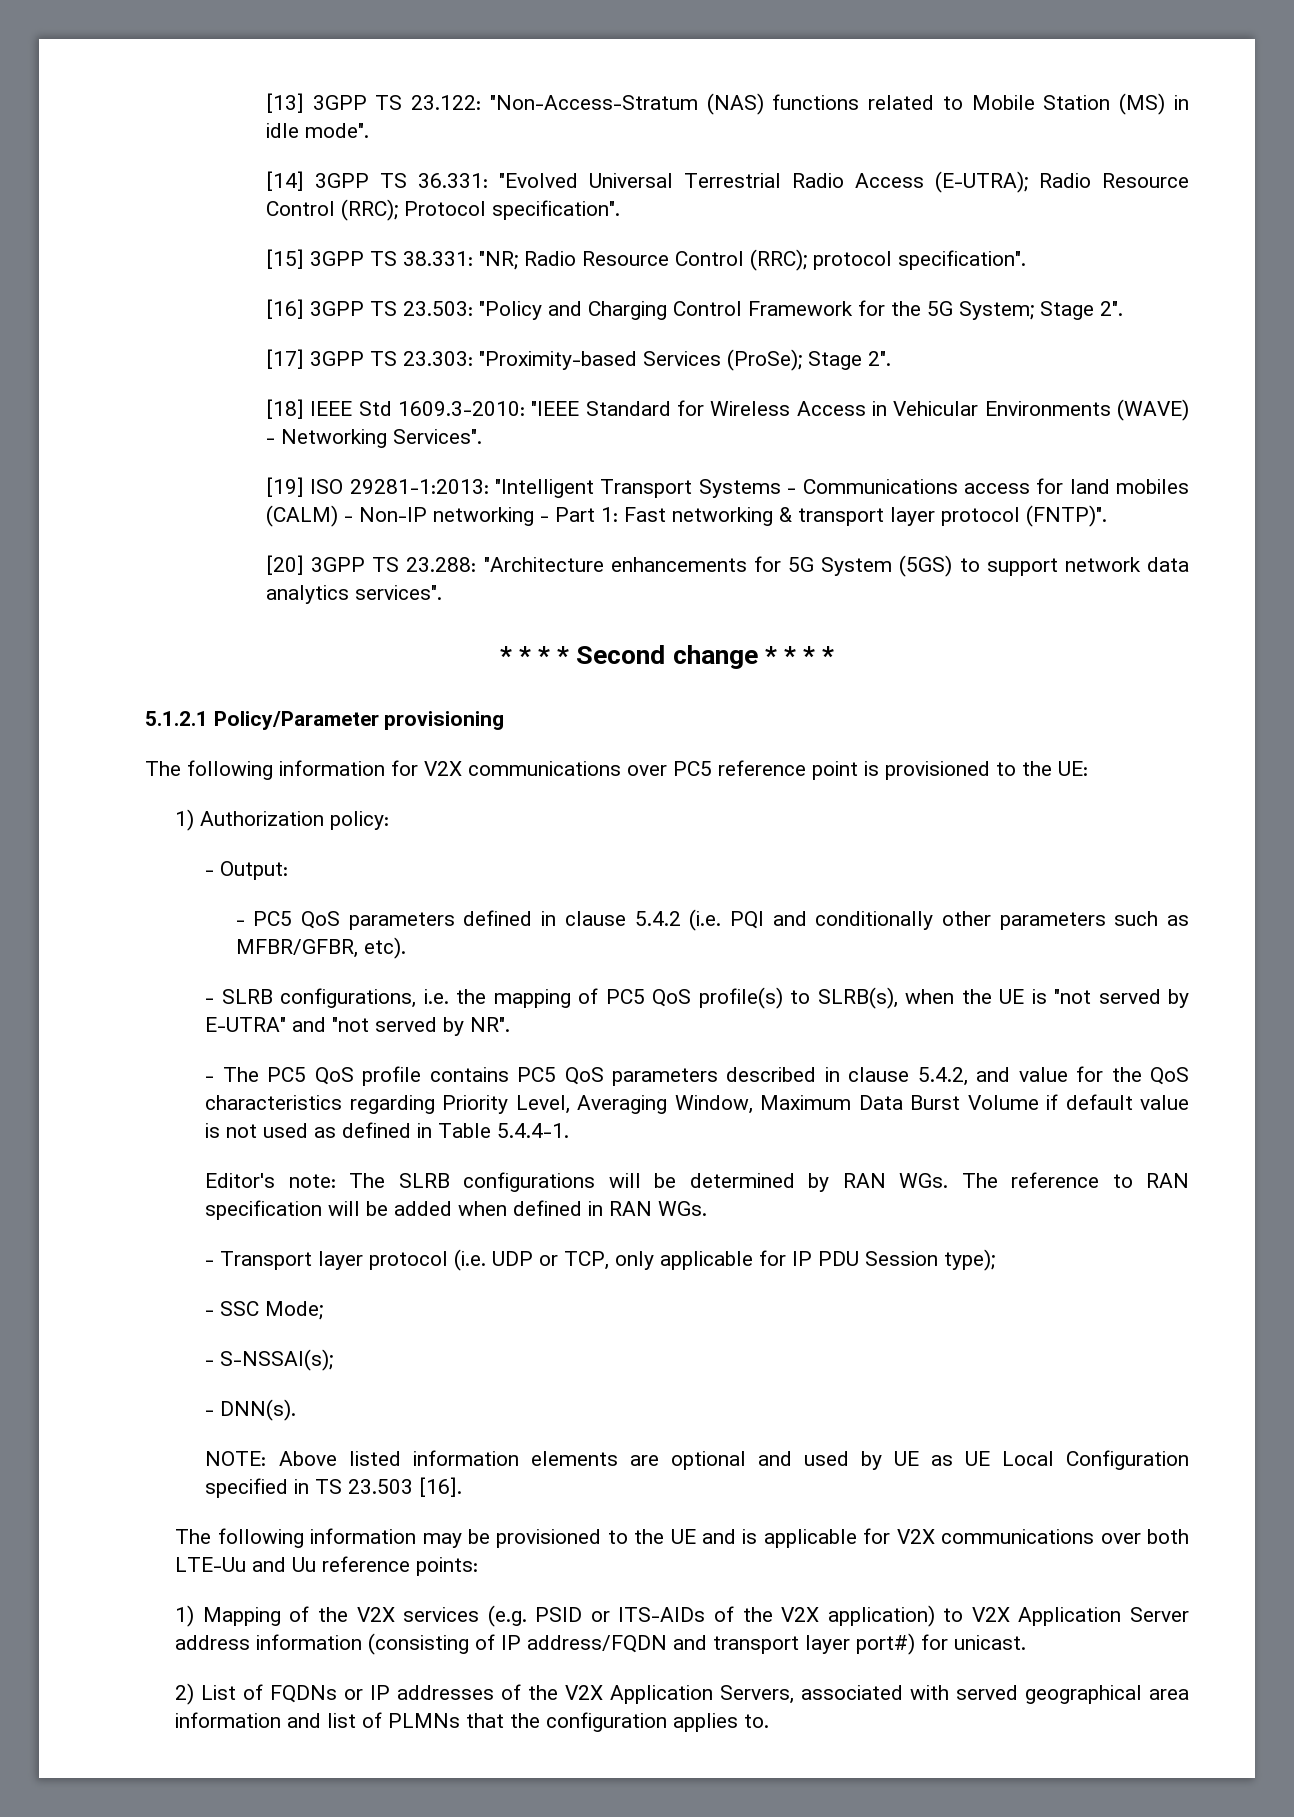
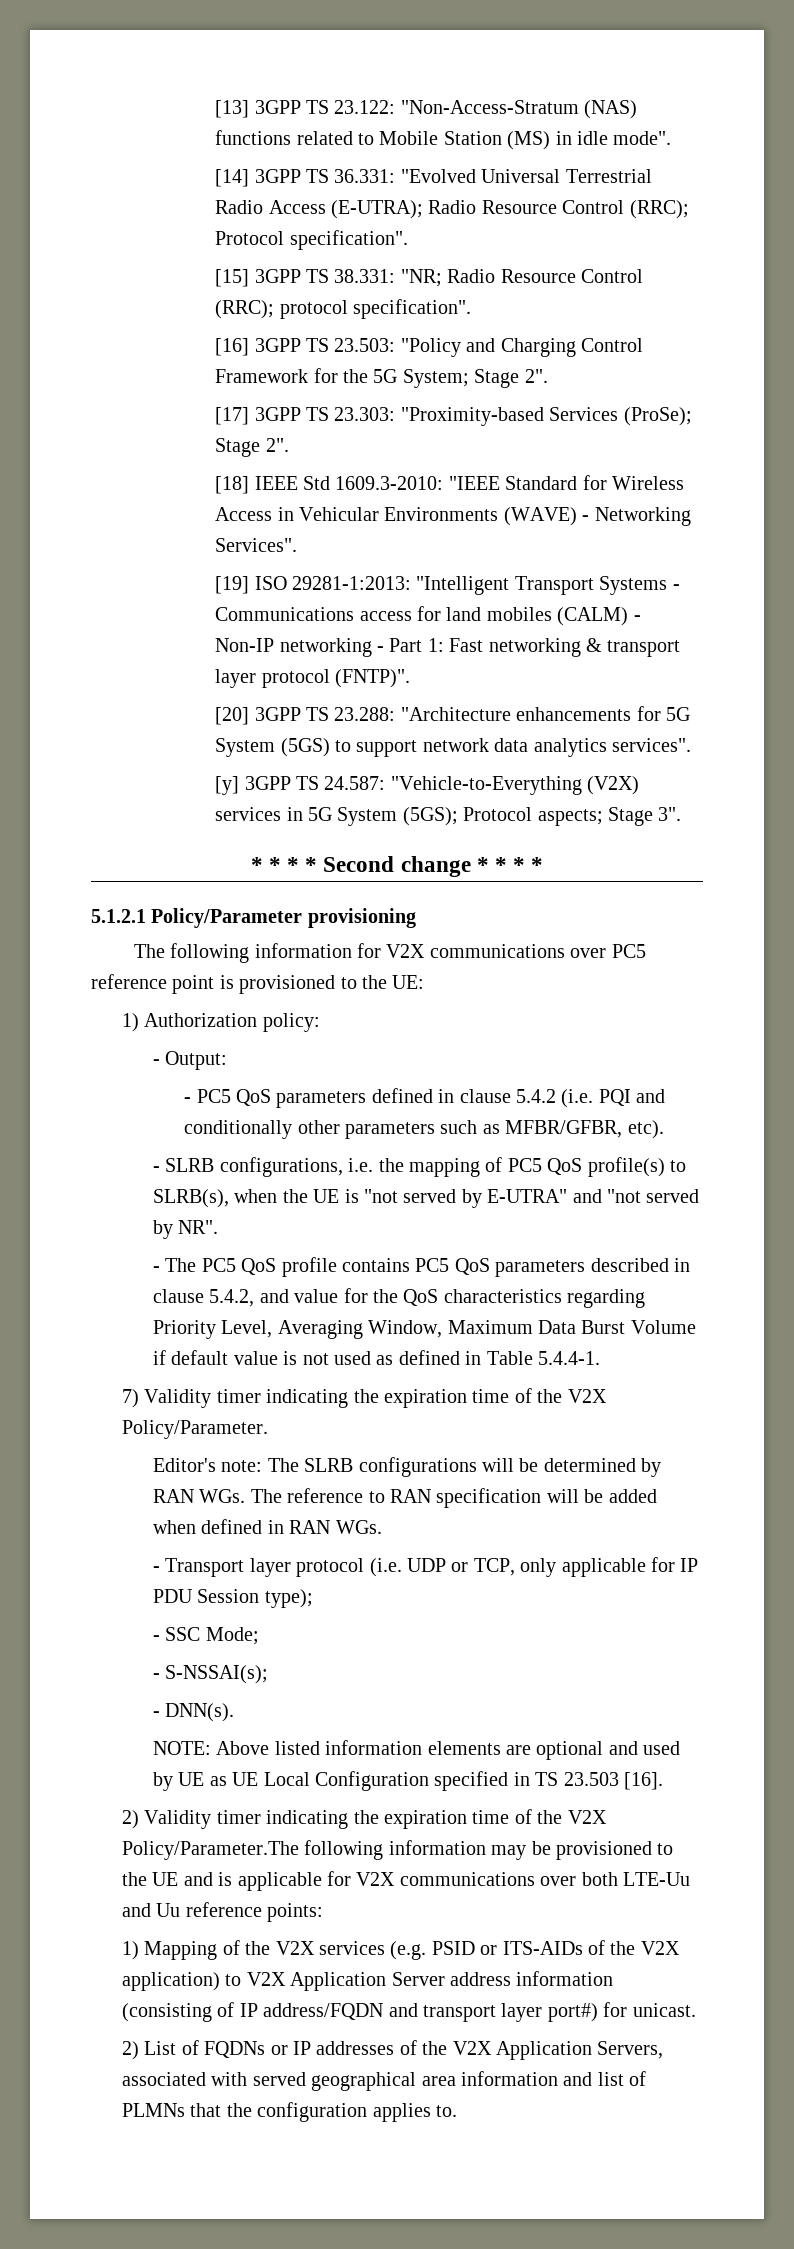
(442, 592) none -> [215,776,640,795] [215,807,682,826] // [y] 3GPP TS 24.587: "Vehicle-to-Everything (V2X) services in 5G System (5GS); Protocol aspects; Stage 3".
(570, 1130) none -> [122,1388,607,1408] [122,1420,269,1439] // 7) Validity timer indicating the expiration time of the V2X Policy/Parameter.
[175,1529,212,1544] The -> [122,1809,607,1829] [122,1841,300,1860] 2) Validity timer indicating the expiration time of the V2X Policy/Parameter.The

